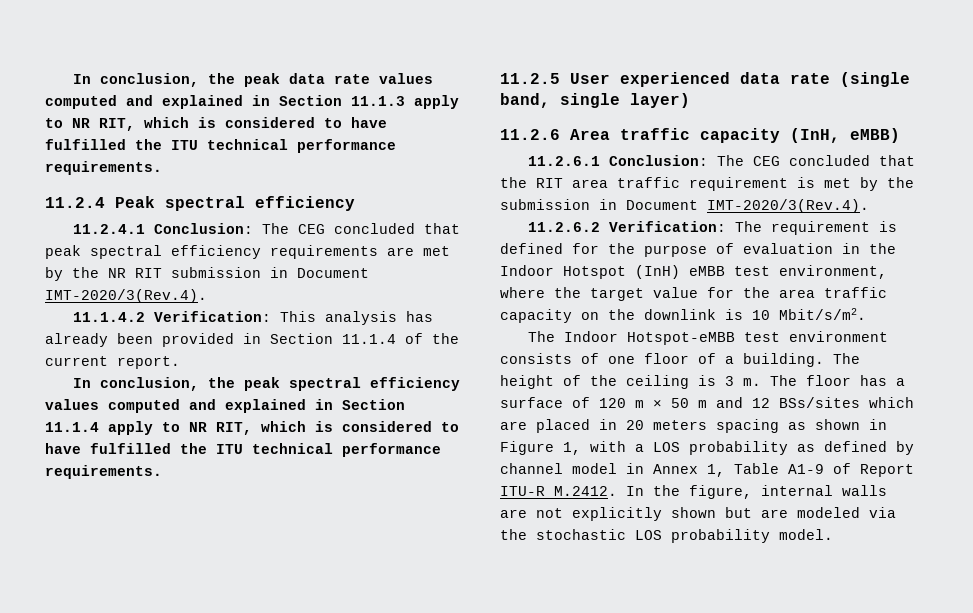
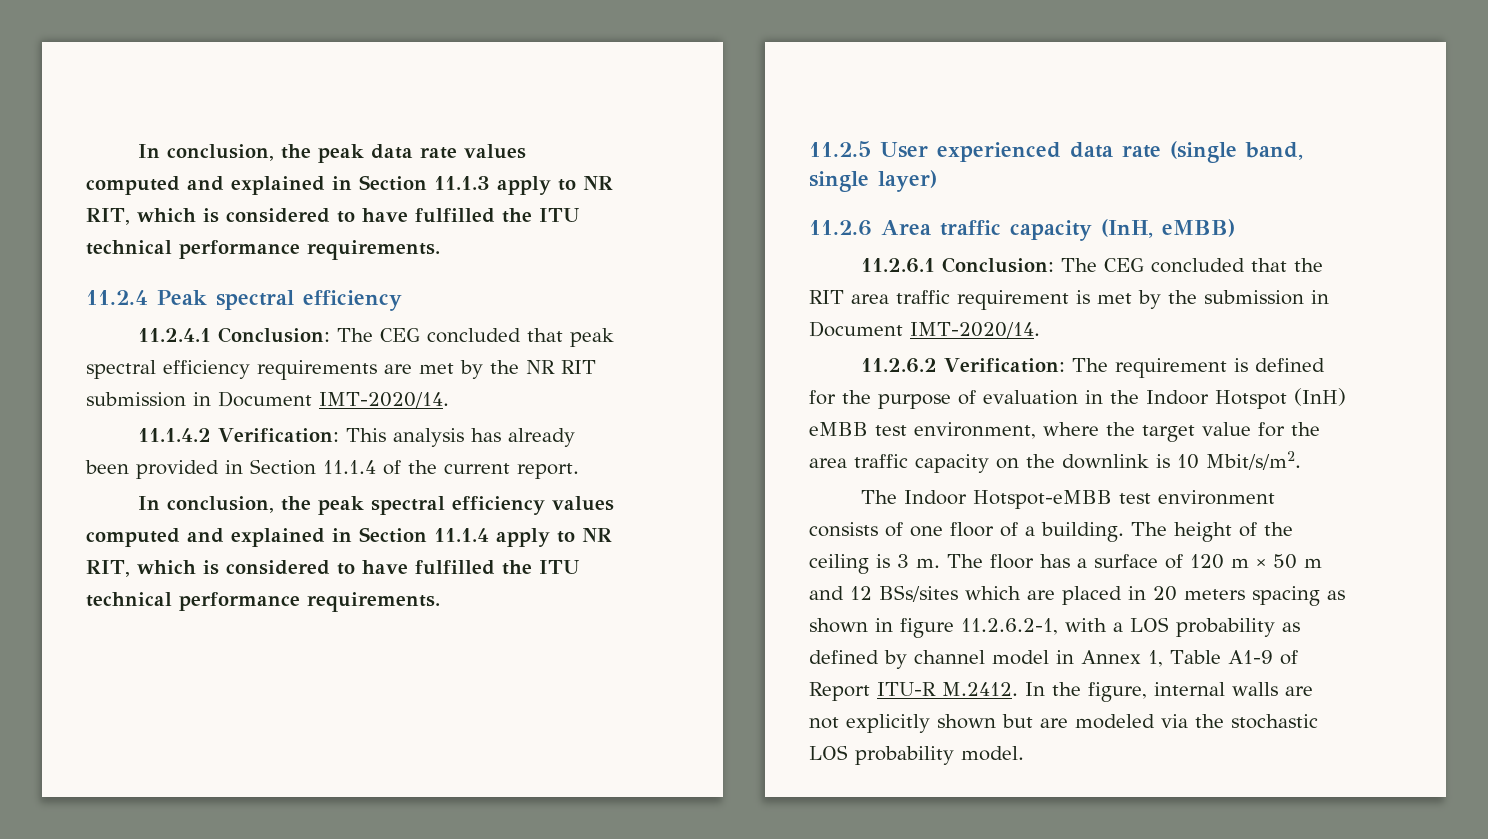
[45,289,207,303] IMT-2020/3(Rev.4). -> [319,392,449,408] IMT-2020/14.
[707,199,869,213] IMT-2020/3(Rev.4). -> [910,322,1040,338] IMT-2020/14.
[500,441,581,455] Figure 1, -> [900,618,1058,638] figure 11.2.6.2-1,

